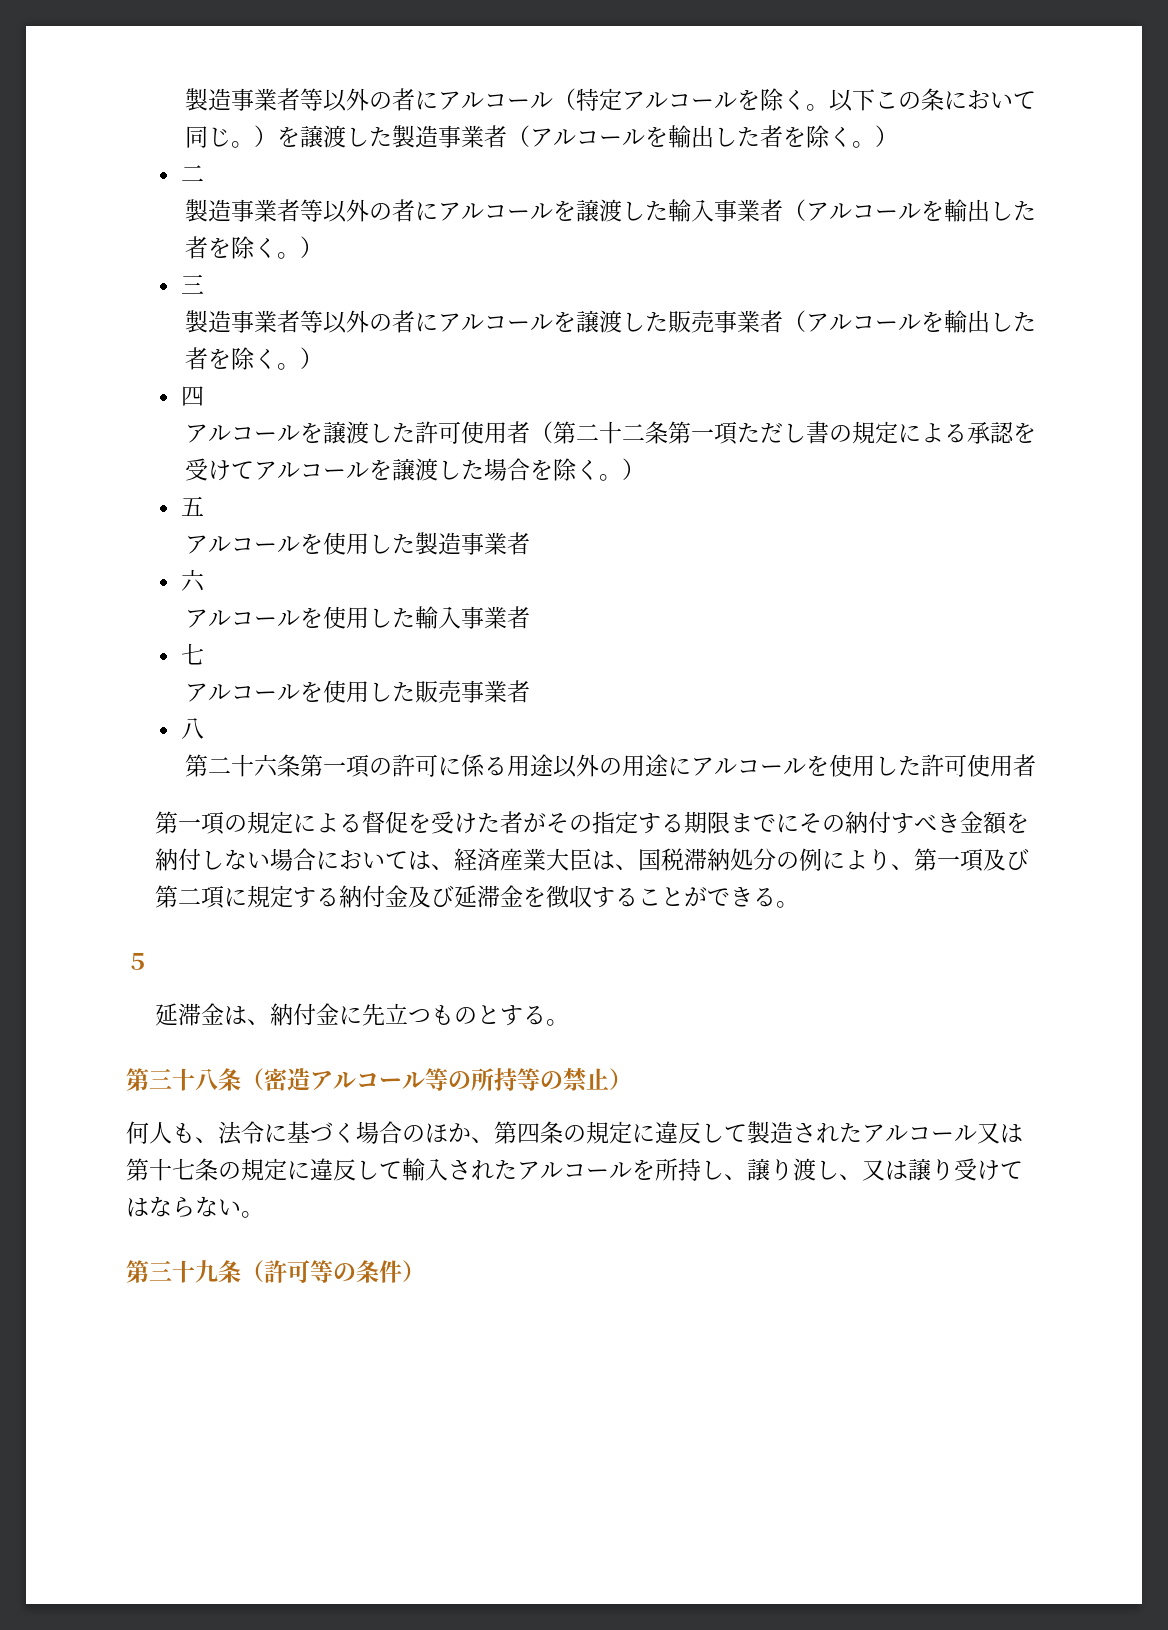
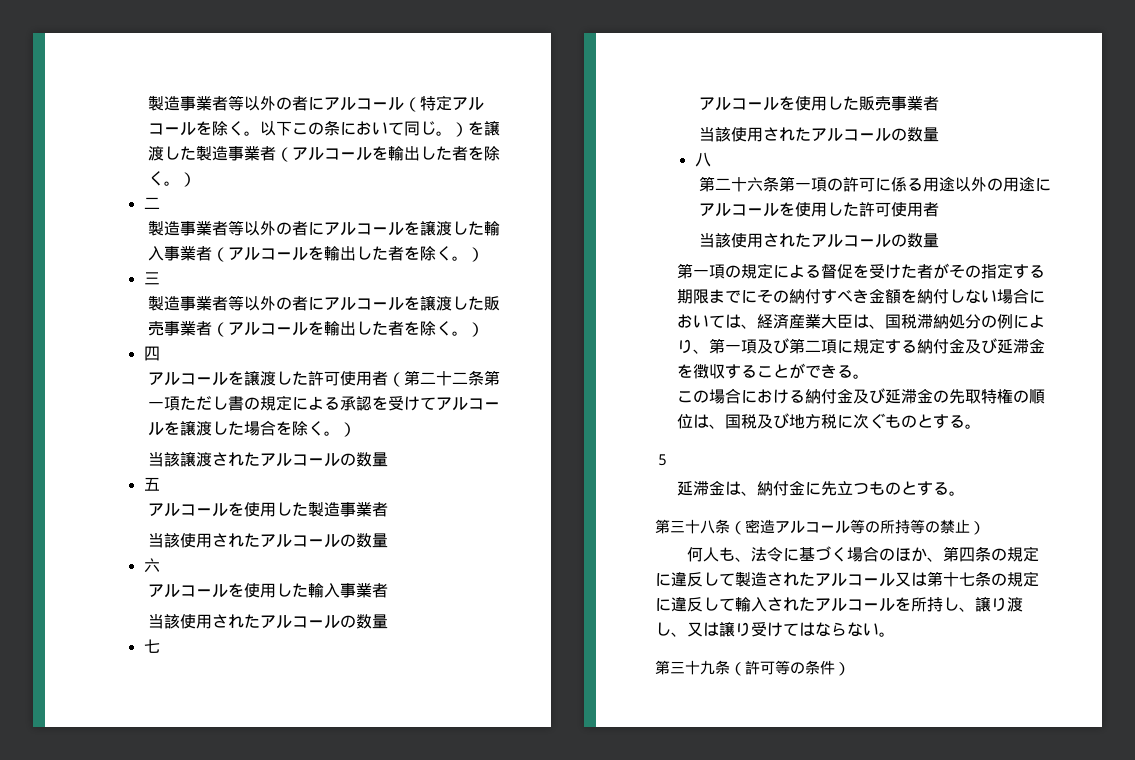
(645, 469) none -> [148,451,389,467] // 当該譲渡されたアルコールの数量
(530, 543) none -> [148,533,389,548] // 当該使用されたアルコールの数量
(530, 617) none -> [148,614,389,629] // 当該使用されたアルコールの数量
(530, 691) none -> [699,127,940,142] // 当該使用されたアルコールの数量
(1036, 765) none -> [699,233,940,248] // 当該使用されたアルコールの数量
(800, 904) none -> [677,388,1046,404] [677,413,982,429] // この場合における納付金及び延滞金の先取特権の順位は、国税及び地方税に次ぐものとする。

